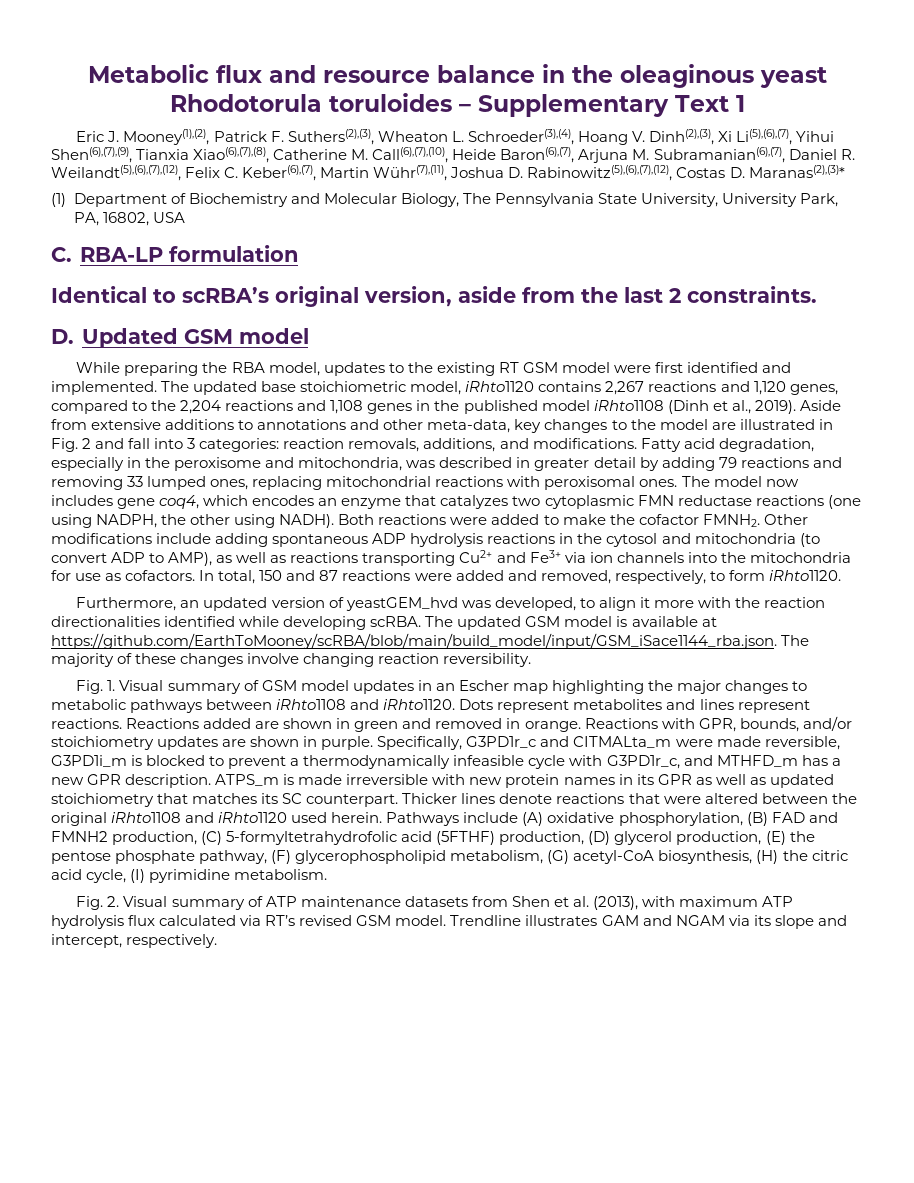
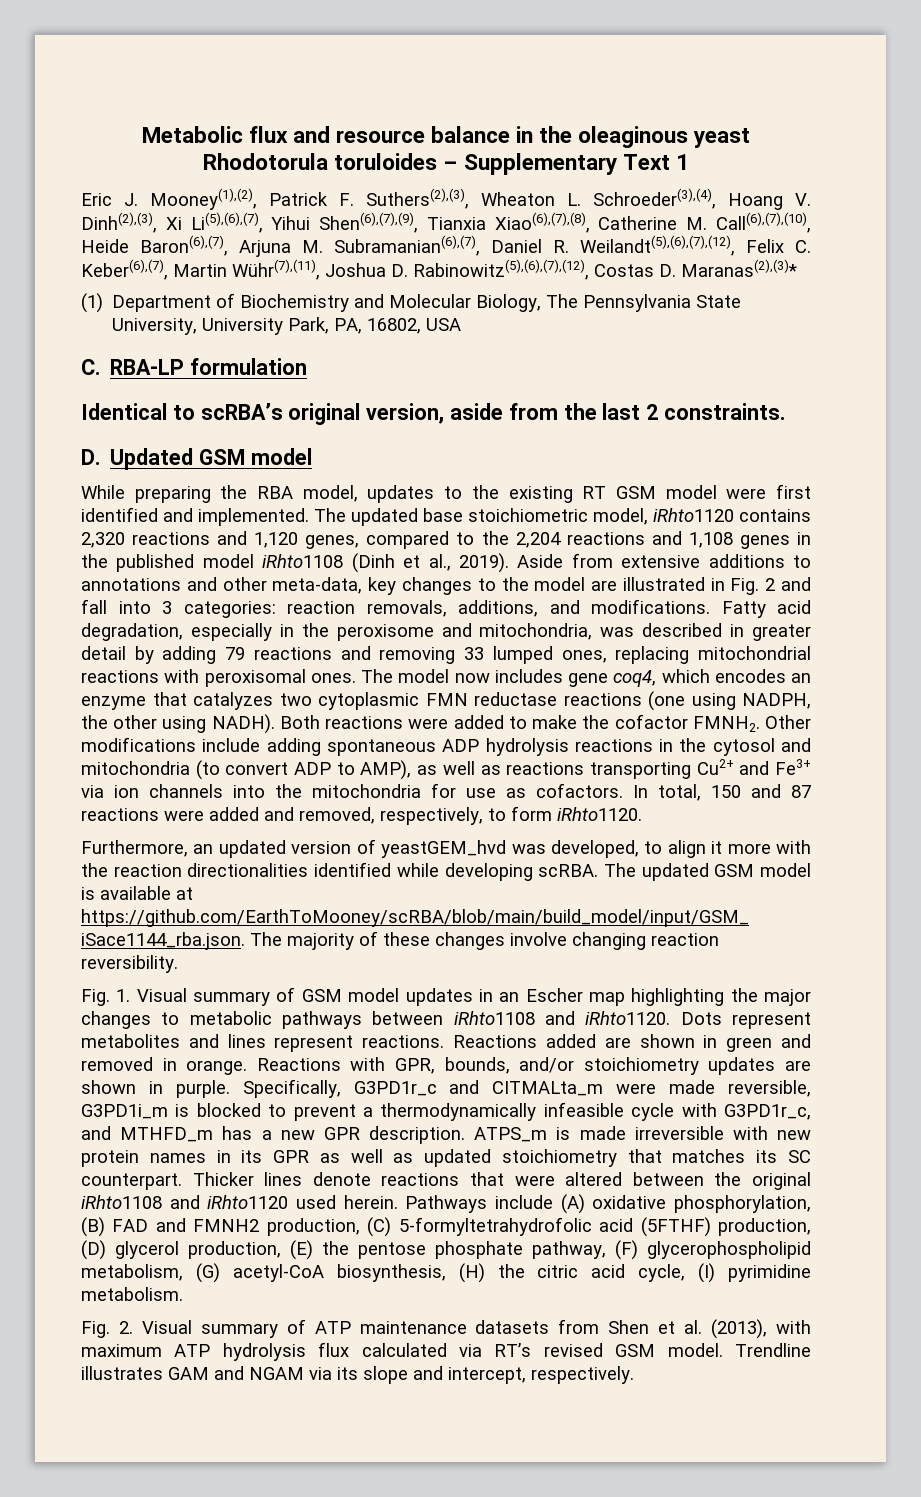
[605,381,645,395] 2,267 -> [81,532,125,548] 2,320

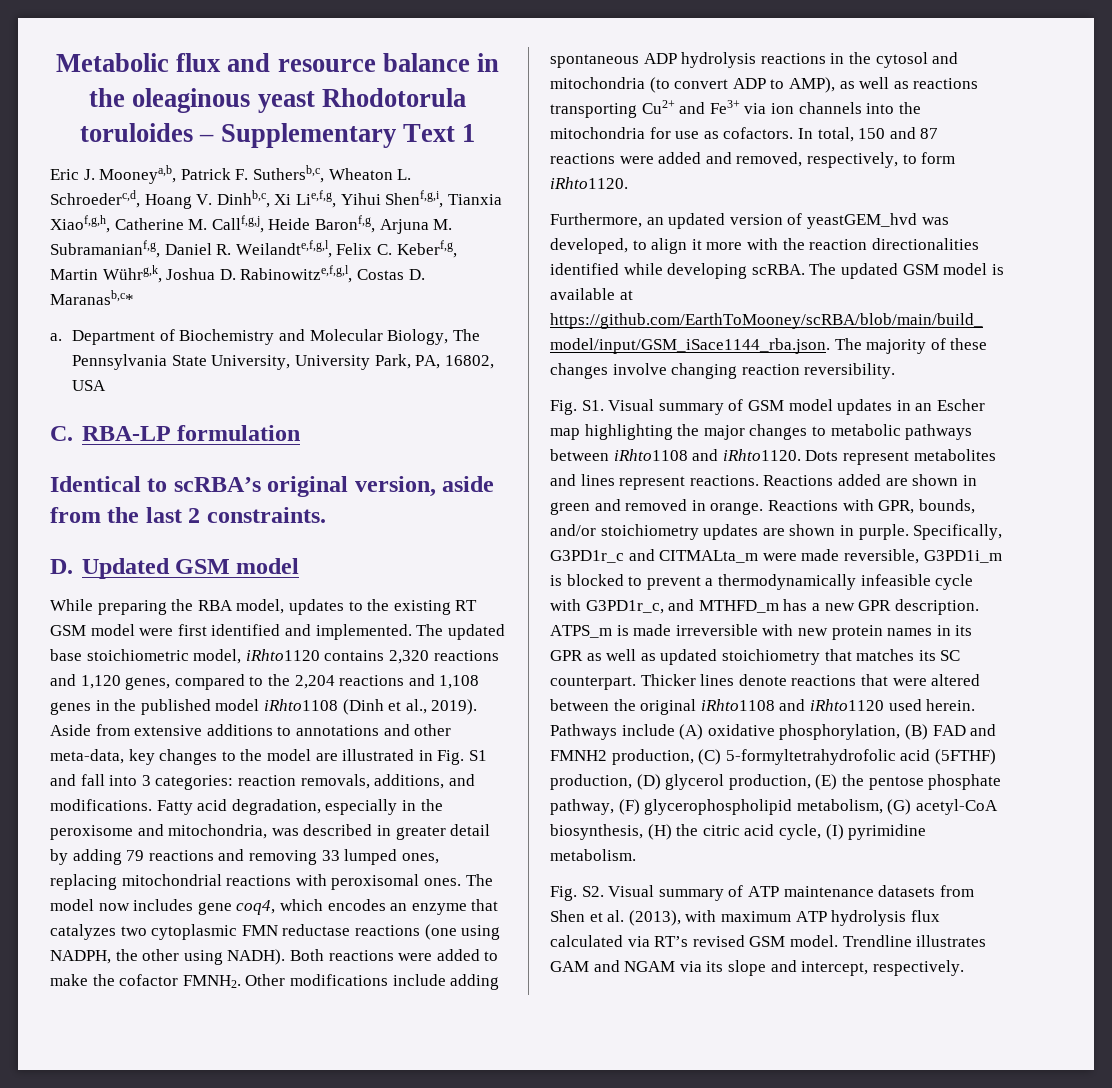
[150,188,257,210] Mooney(1),(2), -> [99,165,177,184] Mooneya,b,
[366,188,469,209] Suthers(2),(3), -> [252,165,324,183] Suthersb,c,
[593,188,716,209] Schroeder(3),(4), -> [50,190,140,208] Schroederc,d,
[81,212,812,233] [81,235,228,256] Dinh(2),(3), Xi Li(5),(6),(7), Yihui Shen(6),(7),(9), Tianxia Xiao(6),(7),(8), Catherine M. Call(6),(7),(10), Heide Baron(6),(7), -> [216,190,502,208] [50,215,375,233] Dinhb,c, Xi Lie,f,g, Yihui Shenf,g,i, Tianxia Xiaof,g,h, Catherine M. Callf,g,j, Heide Baronf,g,
[334,235,480,256] Subramanian(6),(7), -> [50,240,160,258] Subramanianf,g,
[580,235,735,256] Weilandt(5),(6),(7),(12), -> [235,240,332,258] Weilandte,f,g,l,
[81,259,320,280] Keber(6),(7), Martin Wühr(7),(11), -> [396,240,457,258] [50,265,162,283] Keberf,g, Martin Wührg,k,
[413,259,589,280] Rabinowitz(5),(6),(7),(12), -> [240,265,353,283] Rabinowitze,f,g,l,
[681,259,797,277] [81,293,103,313] Maranas(2),(3)* // (1) -> [50,290,134,305] [50,333,62,341] Maranasb,c* // a.
[765,578,776,591] 2 -> [468,750,487,761] S1
[116,989,131,1002] 1. -> [581,400,604,411] S1.
[118,1321,133,1334] 2. -> [581,886,604,897] S2.

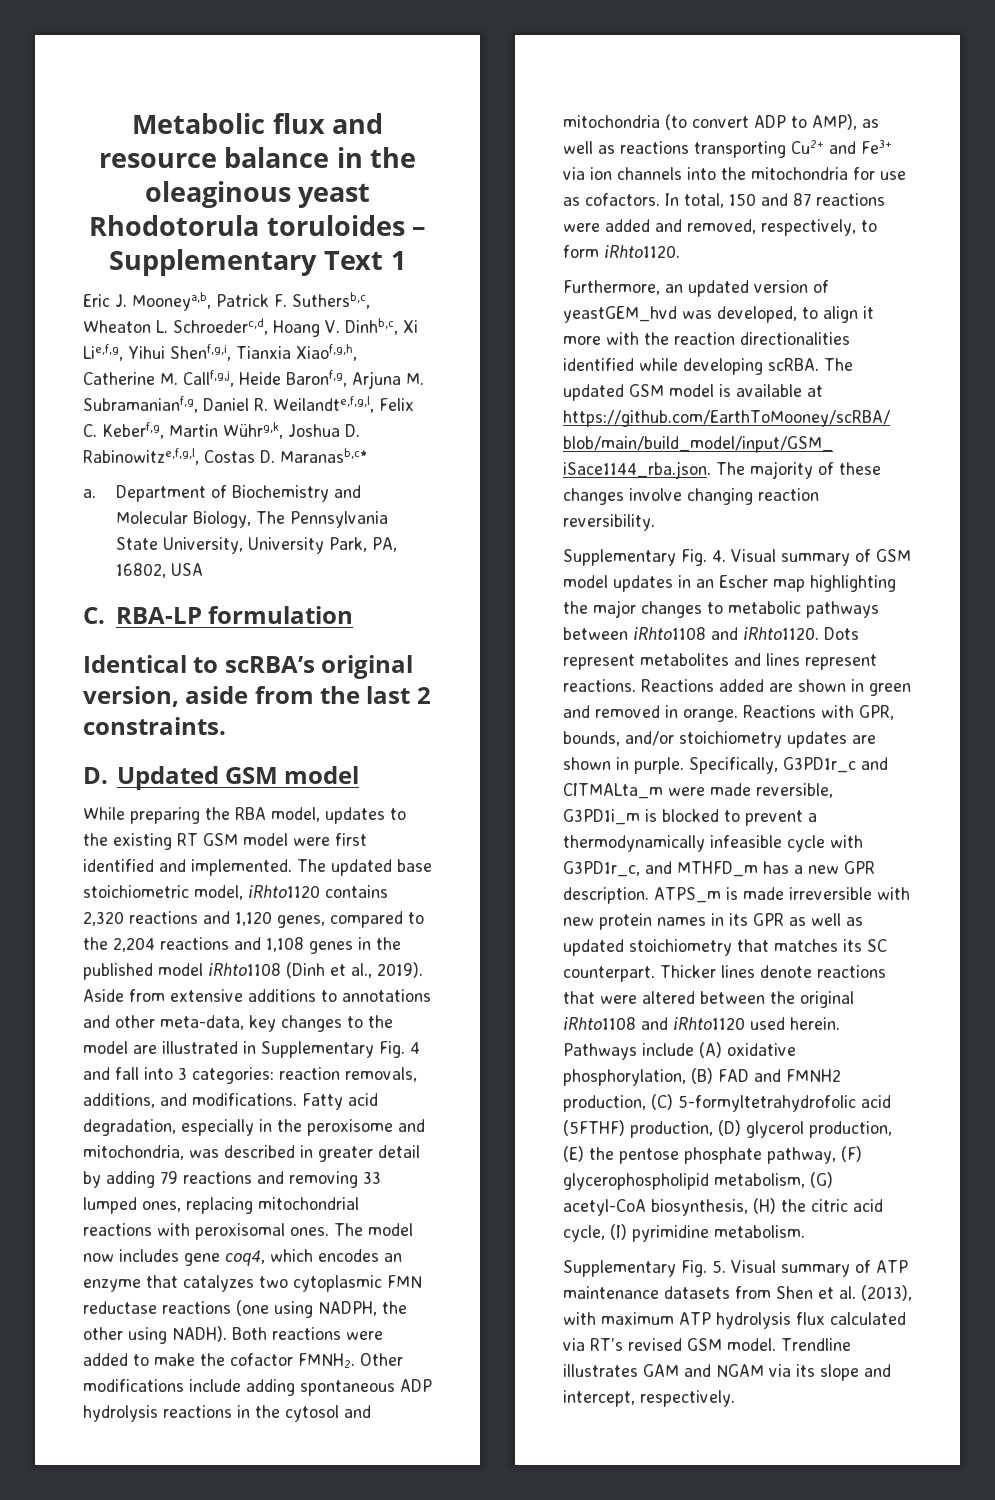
[437,750,487,765] Fig. S1 -> [261,1041,420,1058] Supplementary Fig. 4
[550,400,604,415] Fig. S1. -> [563,549,726,566] Supplementary Fig. 4.
[550,886,604,901] Fig. S2. -> [563,1260,726,1277] Supplementary Fig. 5.

